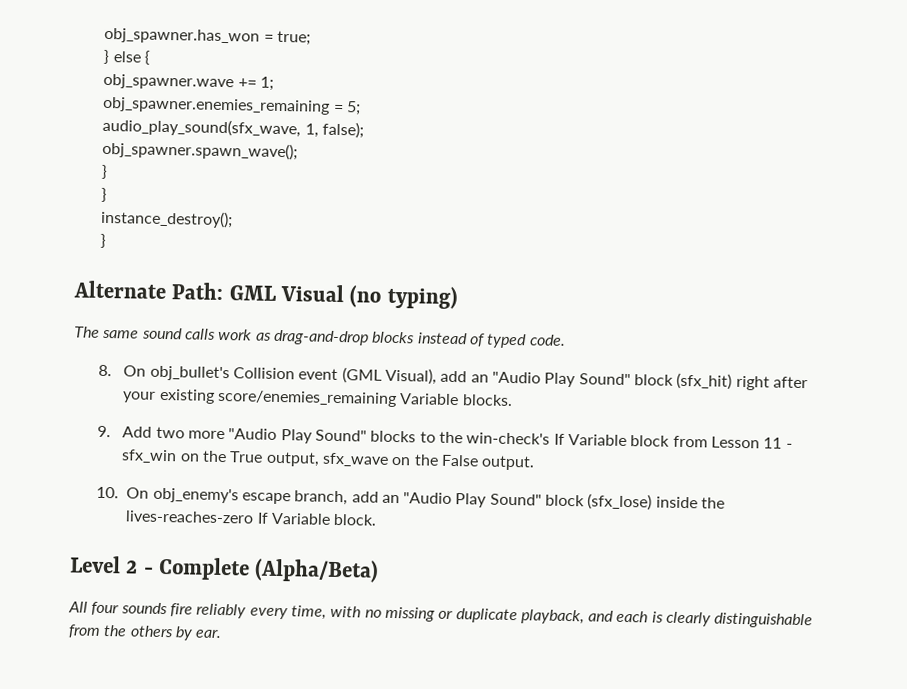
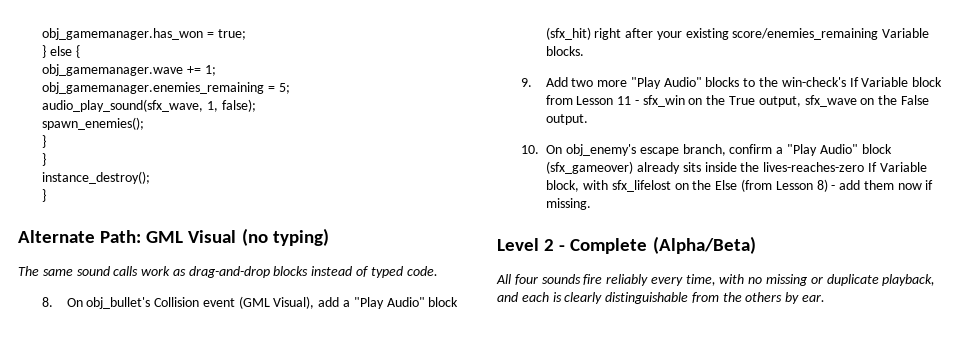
[104,27,261,45] obj_spawner.has_won -> [42,28,204,40] obj_gamemanager.has_won
[103,73,235,91] obj_spawner.wave -> [42,64,184,76] obj_gamemanager.wave
[102,96,331,115] obj_spawner.enemies_remaining -> [42,82,265,94] obj_gamemanager.enemies_remaining
[102,140,299,161] obj_spawner.spawn_wave(); -> [42,117,145,130] spawn_enemies();
[470,371,631,388] an "Audio Play Sound" -> [343,297,425,309] a "Play Audio"
[228,428,368,444] "Audio Play Sound" -> [630,77,702,89] "Play Audio"
[351,491,653,511] add an "Audio Play Sound" block (sfx_lose) -> [729,144,892,156] [546,161,701,174] confirm a "Play Audio" block (sfx_gameover) already sits
[333,513,378,526] block. -> [546,179,934,192] [546,198,592,210] block, with sfx_lifelost on the Else (from Lesson 8) - add them now if missing.

